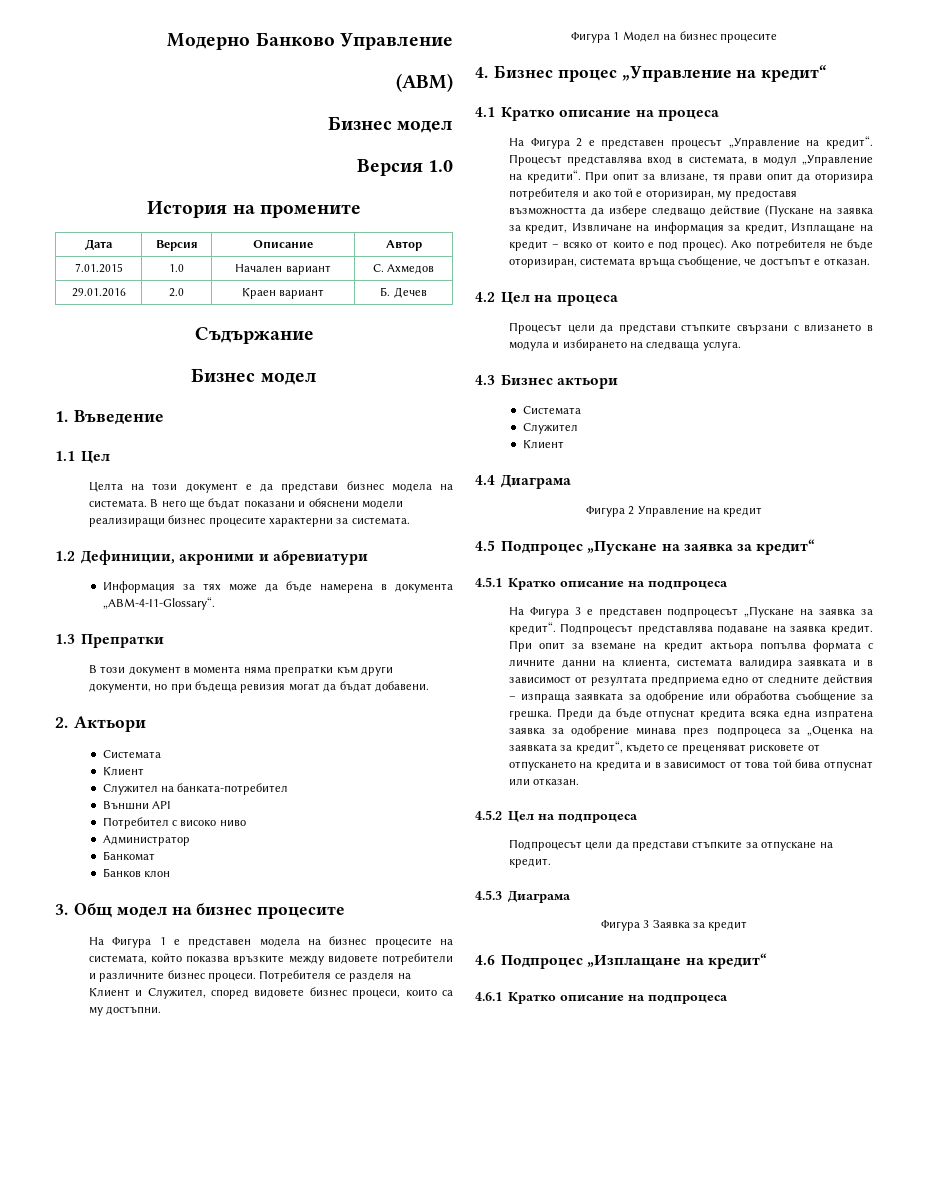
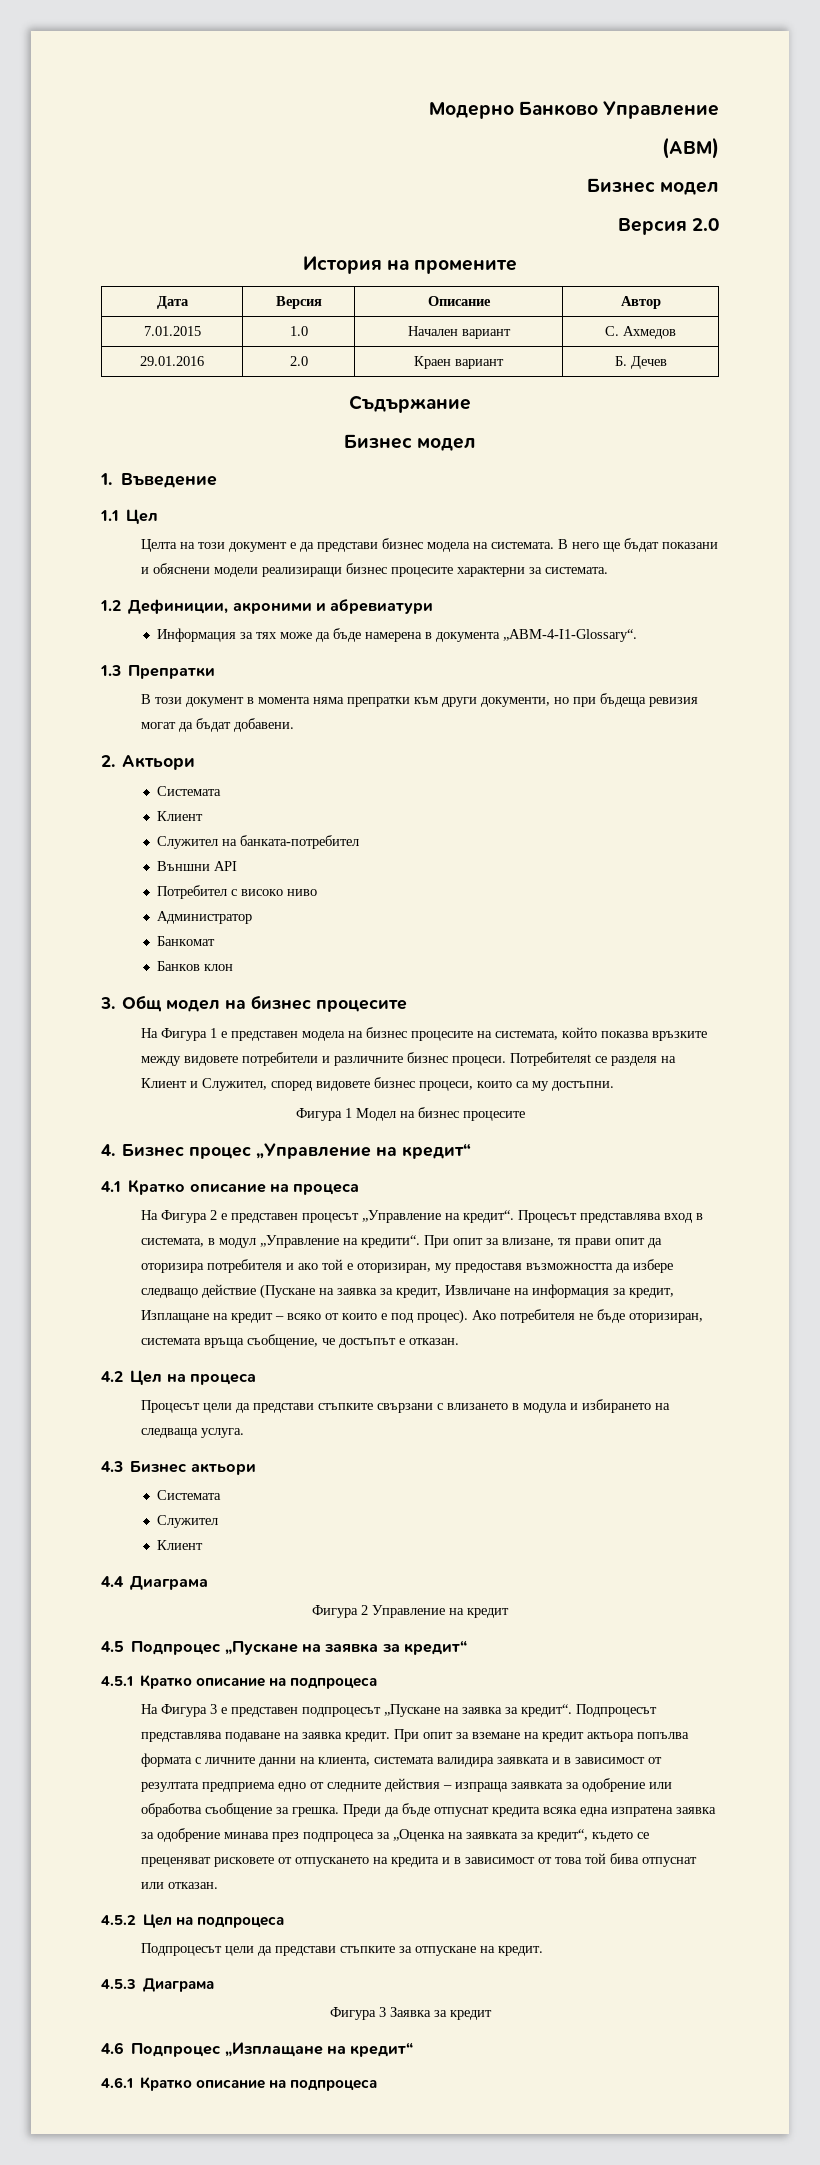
[428,160,453,172] 1.0 -> [692,218,719,231] 2.0
[259,970,332,982] Потребителя -> [510,1052,592,1066] Потребителяt

